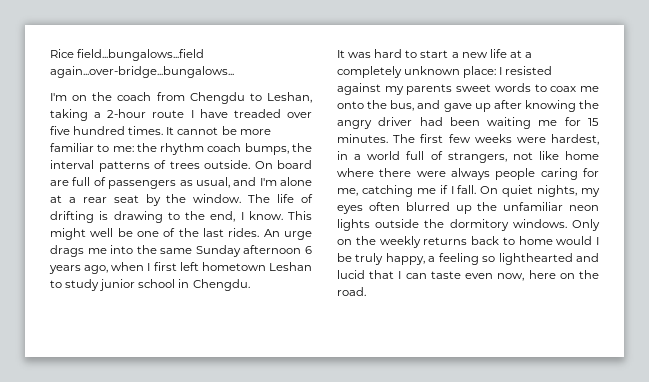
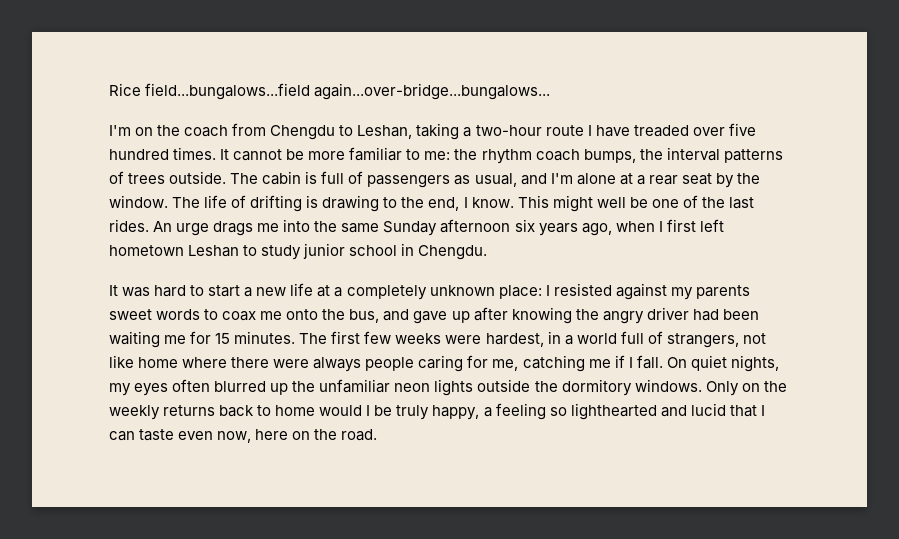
[107,109,147,118] 2-hour -> [475,125,542,136] two-hour
[254,160,312,169] [50,180,69,186] On board are -> [230,171,318,185] The cabin is
[305,246,312,254] 6 -> [514,219,535,232] six

